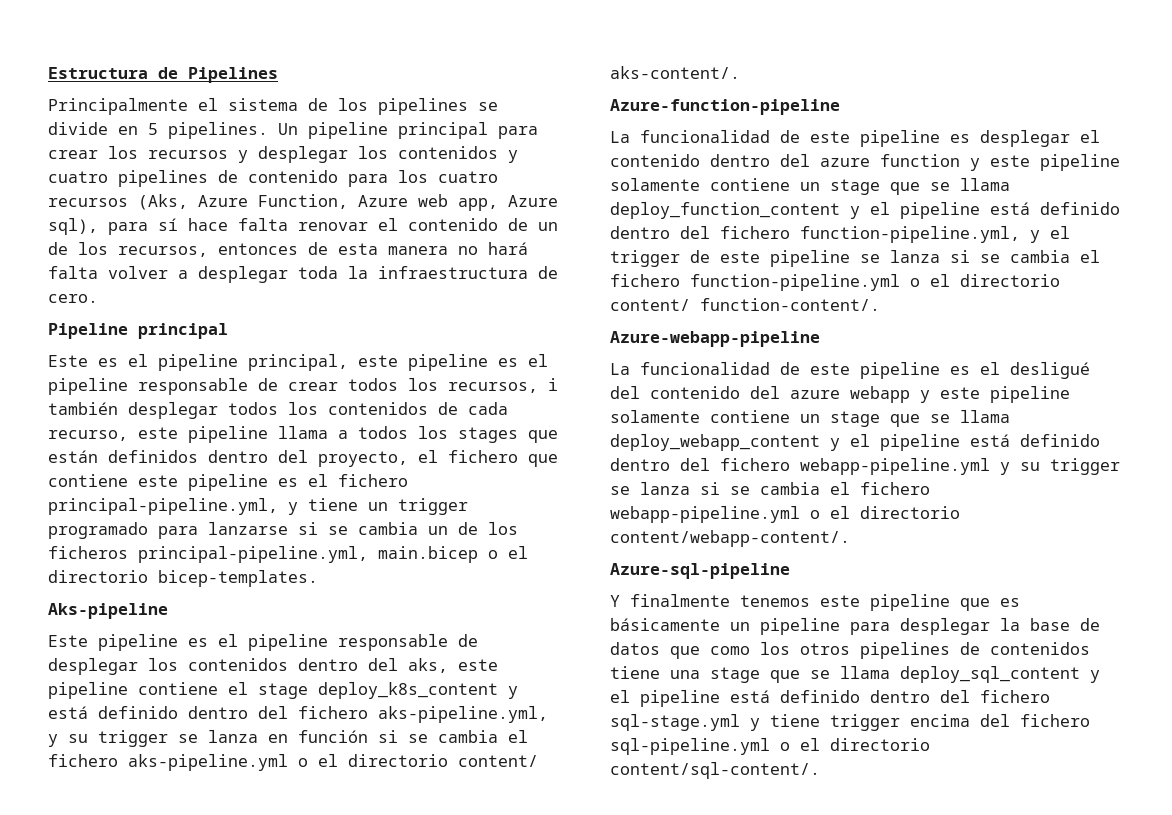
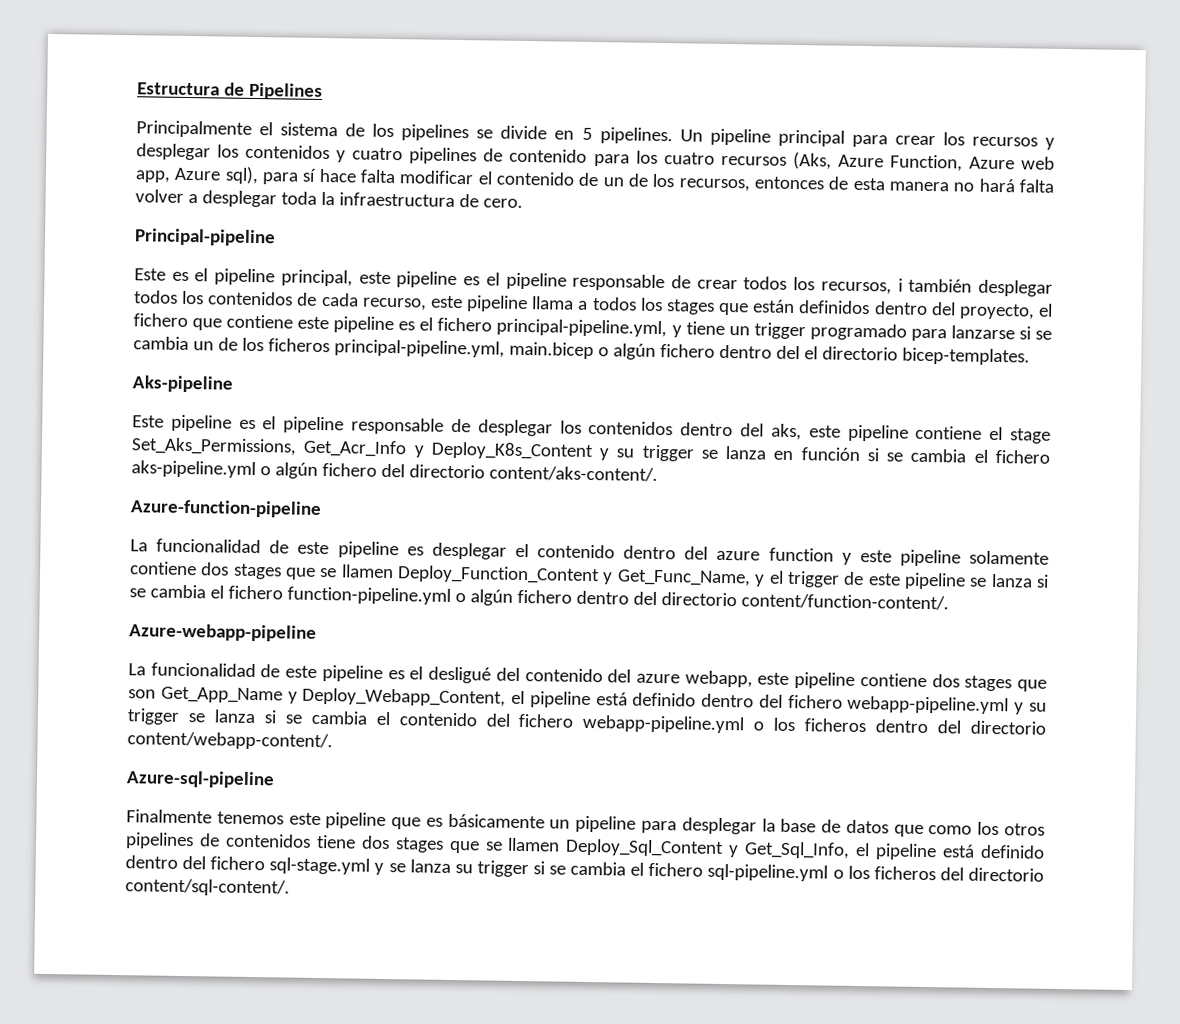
[298,222,368,231] renovar -> [399,170,475,185] modificar
[48,323,228,339] Pipeline principal -> [134,228,276,247] Principal-pipeline
(498, 554) none -> [612,343,800,360] algún fichero dentro del
[318,682,518,699] [48,706,548,723] deploy_k8s_content y está definido dentro del fichero aks-pipeline.yml, -> [131,437,594,461] Set_Aks_Permissions, Get_Acr_Info y Deploy_K8s_Content
[318,754,538,767] [610,66,740,79] el directorio content/ aks-content/. -> [274,462,658,482] algún fichero del directorio content/aks-content/.
[800,178,1010,195] [610,202,1120,219] [610,226,1020,243] un stage que se llama deploy_function_content y el pipeline está definido dentro del fichero function-pipeline.yml, -> [201,562,751,587] dos stages que se llamen Deploy_Function_Content y Get_Func_Name,
[930,274,1060,287] [610,298,880,311] el directorio content/ function-content/. -> [469,589,949,611] algún fichero dentro del directorio content/function-content/.
[850,386,1070,403] [610,410,1010,427] [610,434,840,451] webapp y este pipeline solamente contiene un stage que se llama deploy_webapp_content y -> [684,670,1047,692] [128,686,507,707] webapp, este pipeline contiene dos stages que son Get_App_Name y Deploy_Webapp_Content,
(850, 488) none -> [398,712,510,727] contenido del
[830,506,850,519] el -> [773,717,962,734] los ficheros dentro del
[610,594,730,607] Y finalmente -> [126,809,212,824] Finalmente
[670,666,1100,683] una stage que se llama deploy_sql_content y -> [360,835,851,859] dos stages que se llamen Deploy_Sql_Content y Get_Sql_Info,
[770,714,1090,731] [610,738,820,755] tiene trigger encima del fichero sql-pipeline.yml o el -> [388,859,964,882] se lanza su trigger si se cambia el fichero sql-pipeline.yml o los ficheros del

